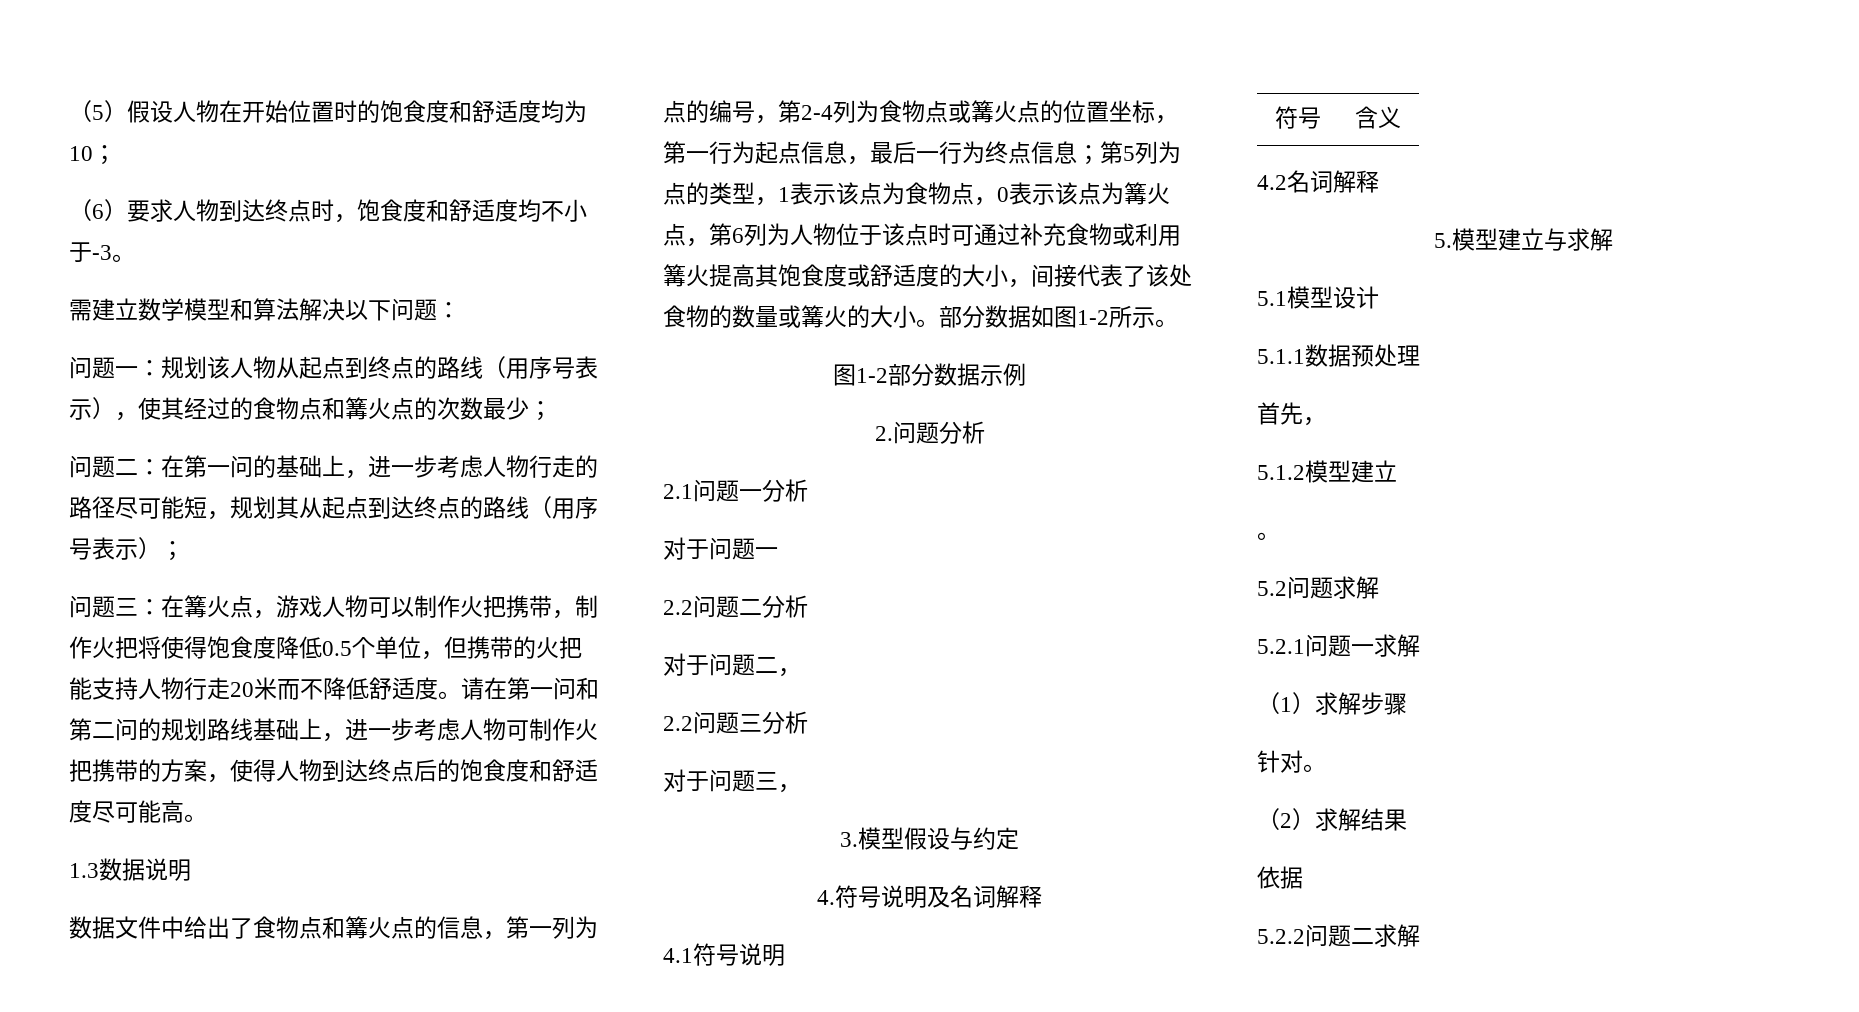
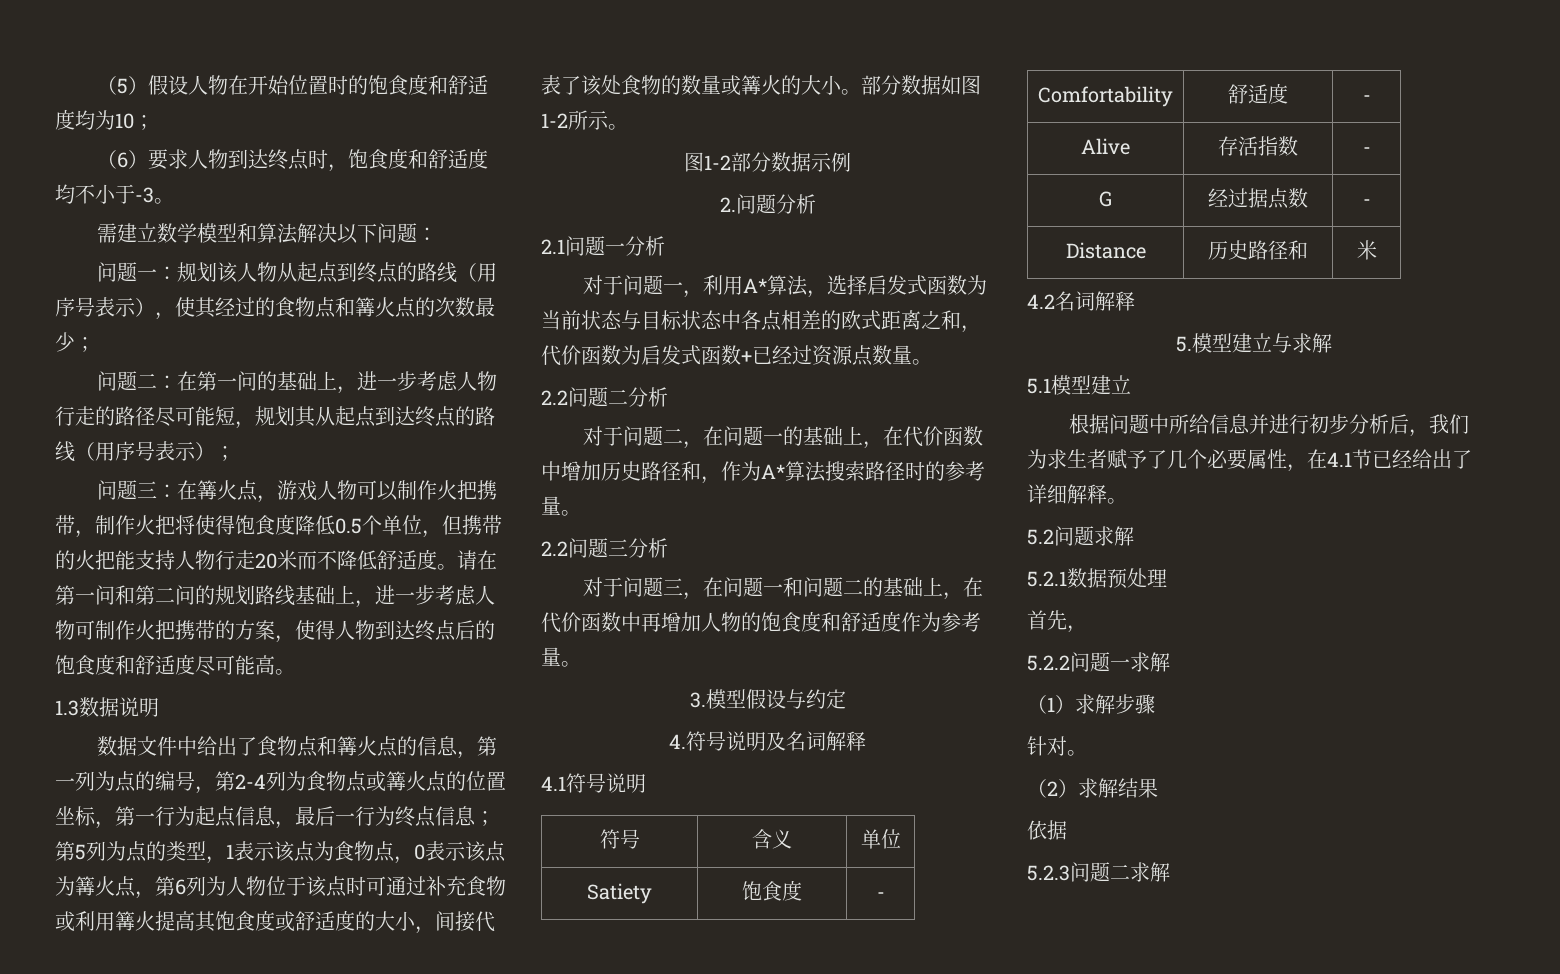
(778, 552) none -> [683,275,988,298] [541,310,981,333] [541,345,932,366] ，利用A*算法，选择启发式函数为当前状态与目标状态中各点相差的欧式距离之和，代价函数为启发式函数+已经过资源点数量。
(801, 672) none -> [703,426,984,449] [541,461,985,484] [541,496,581,516] 在问题一的基础上，在代价函数中增加历史路径和，作为A*算法搜索路径时的参考量。
(801, 788) none -> [703,577,984,600] [541,611,981,633] [541,647,581,667] 在问题一和问题二的基础上，在代价函数中再增加人物的饱食度和舒适度作为参考量。
(1401, 117) none -> [860,829,901,849] [587,883,652,904] [742,880,802,901] [876,892,885,899] [1038,86,1173,107] [1228,83,1288,104] [1362,95,1371,102] [1081,138,1130,155] [1218,136,1298,156] [1362,147,1371,154] [1099,191,1112,207] [1208,188,1308,209] [1362,199,1371,206] [1065,242,1146,259] [1208,240,1308,260] [1356,240,1377,260] | 单位 // Satiety | 饱食度 | - // Comfortability | 舒适度 | - // Alive | 存活指数 | - // G | 经过据点数 | - // Distance | 历史路径和 | 米
[1333,286,1379,309] [1257,344,1420,367] [1257,402,1326,426] [1257,460,1397,483] [1257,532,1280,540] [1257,576,1379,599] [1257,639,1305,654] 设计 // 5.1.1数据预处理 // 首先， // 5.1.2模型建立 // 。 // 5.2问题求解 // 5.2.1 -> [1091,375,1131,395] [1069,414,1470,437] [1027,449,1472,472] [1027,484,1127,504] [1027,526,1134,546] [1027,568,1167,589] [1027,610,1087,633] [1027,655,1070,671] 建立 // 根据问题中所给信息并进行初步分析后，我们为求生者赋予了几个必要属性，在4.1节已经给出了详细解释。 // 5.2问题求解 // 5.2.1数据预处理 // 首先， // 5.2.2
[1257,929,1305,944] 5.2.2 -> [1027,865,1070,881] 5.2.3

